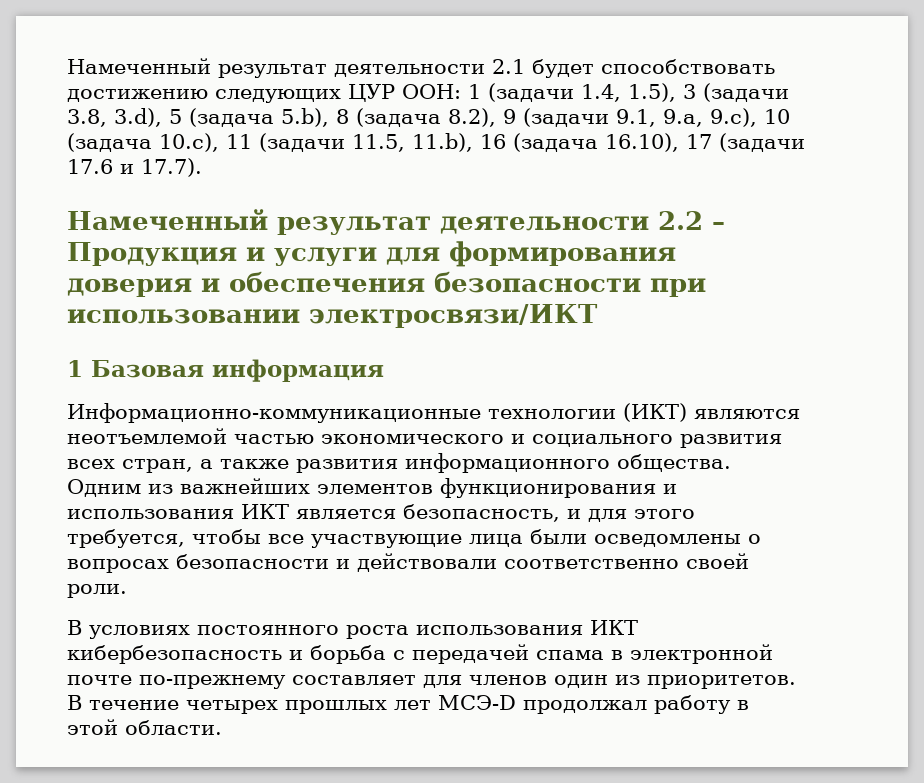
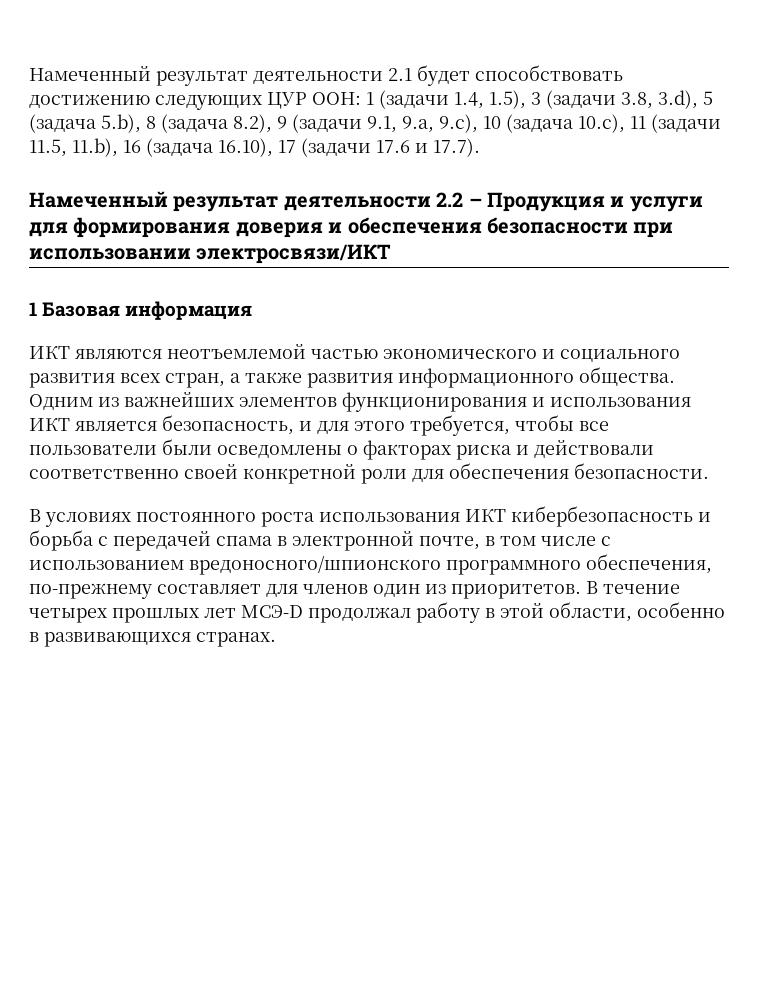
[67,403,687,423] Информационно-коммуникационные технологии (ИКТ) -> [29,346,70,359] ИКТ
[311,534,523,548] участвующие лица -> [29,445,157,455] пользователи
[67,554,329,573] вопросах безопасности -> [363,440,511,460] факторах риска
[67,584,127,598] роли. -> [243,463,709,484] конкретной роли для обеспечения безопасности.
[67,675,132,685] почте -> [419,536,611,550] [29,554,712,575] почте, в том числе с использованием вредоносного/шпионского программного обеспечения,
[125,720,222,735] области. -> [549,602,725,622] [29,632,276,647] области, особенно в развивающихся странах.

